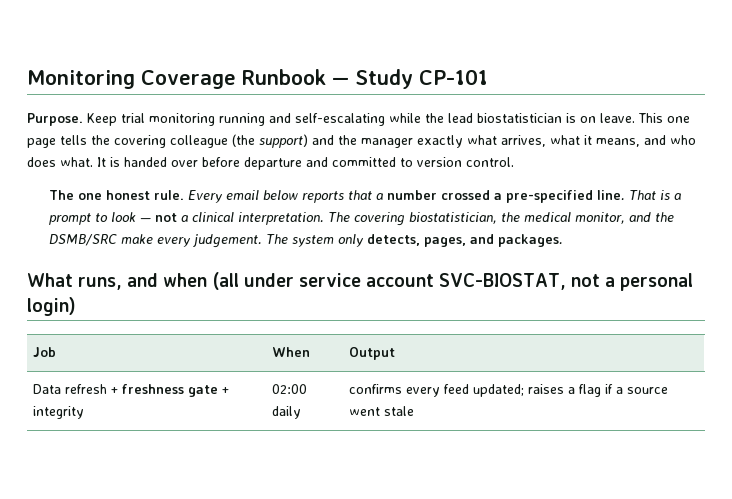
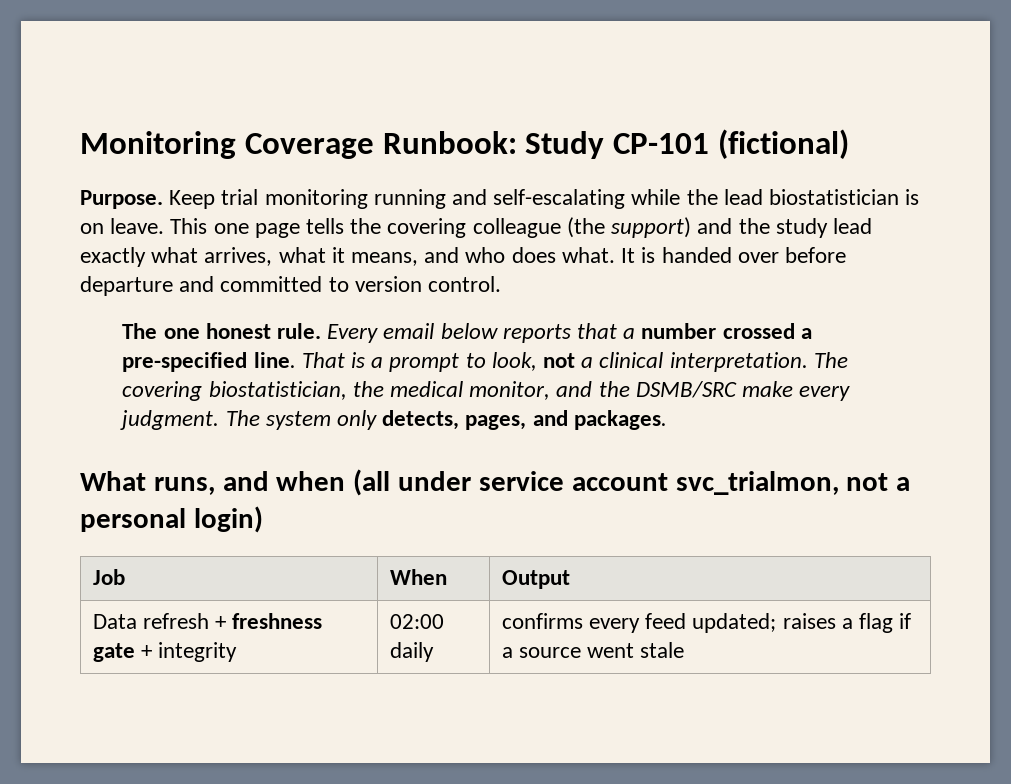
[242,69,349,85] Runbook — -> [382,131,517,154] Runbook:
(488, 77) none -> [717,129,849,159] (fictional)
[361,138,413,148] manager -> [775,218,872,238] study lead
[111,212,152,222] look — -> [491,352,537,371] look,
[193,234,263,248] judgement. -> [120,410,220,430] judgment.
[439,273,567,290] SVC-BIOSTAT, -> [675,471,839,495] svc_trialmon,

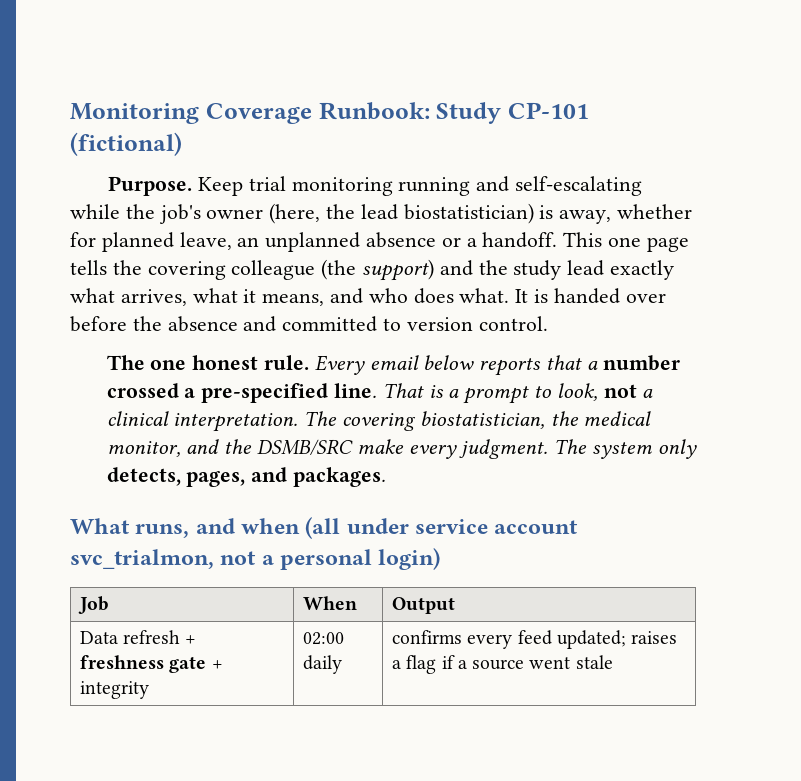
[723,189,920,205] [80,218,165,234] lead biostatistician is on leave. -> [158,203,693,224] [70,232,558,252] job's owner (here, the lead biostatistician) is away, whether for planned leave, an unplanned absence or a handoff.
[80,276,173,296] departure -> [132,316,238,332] the absence

